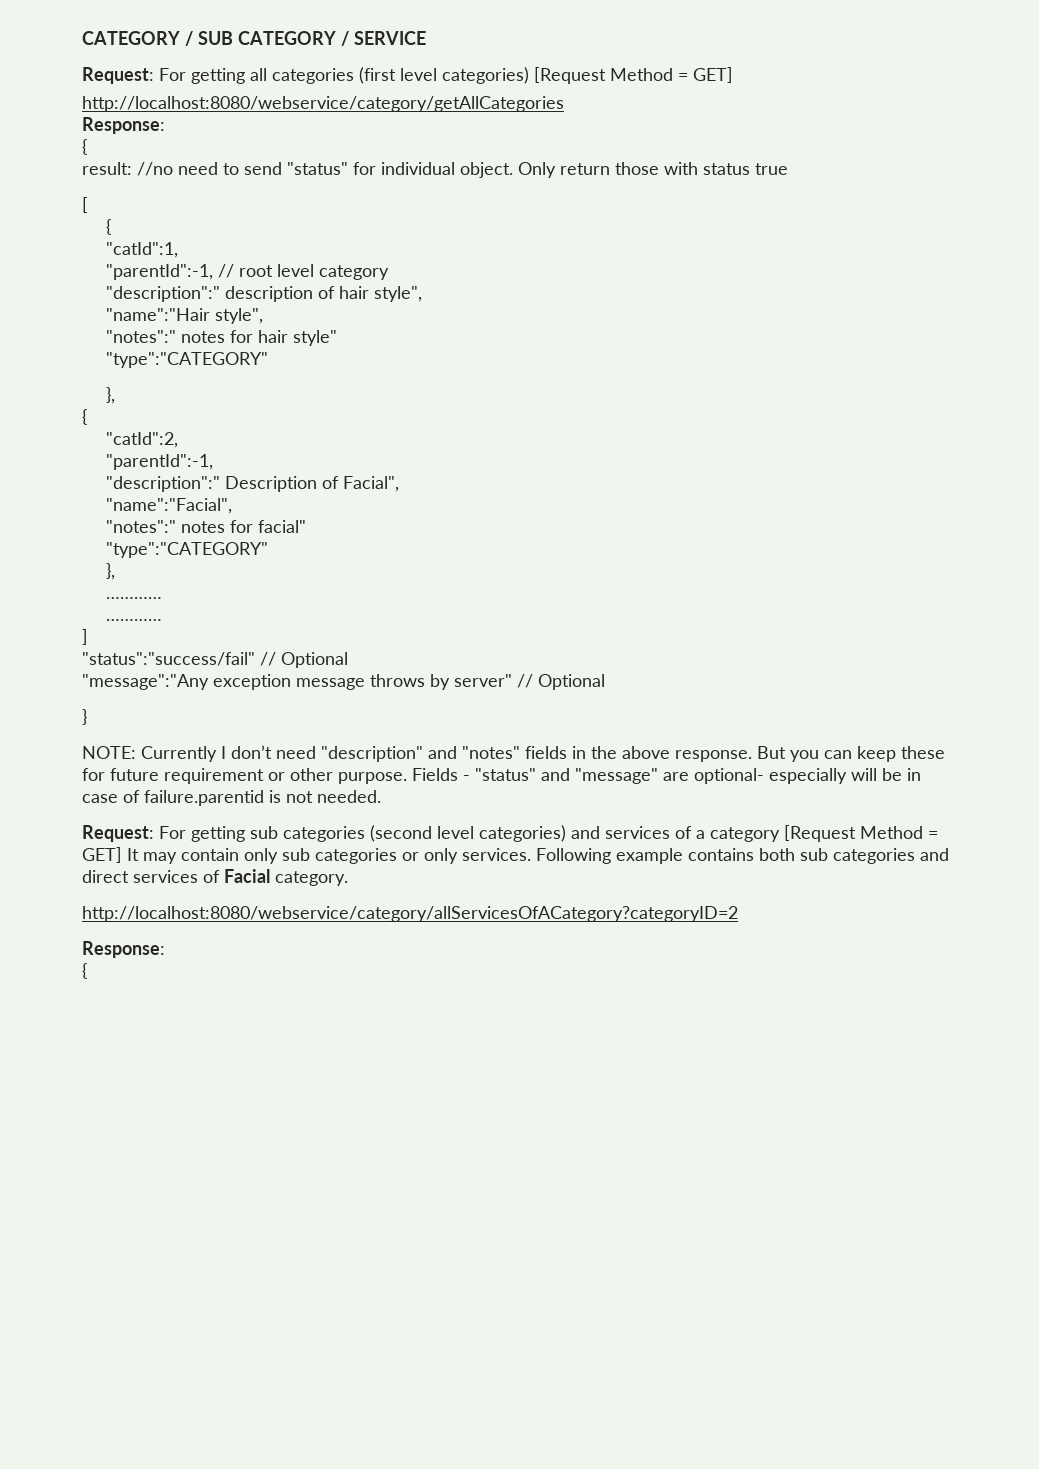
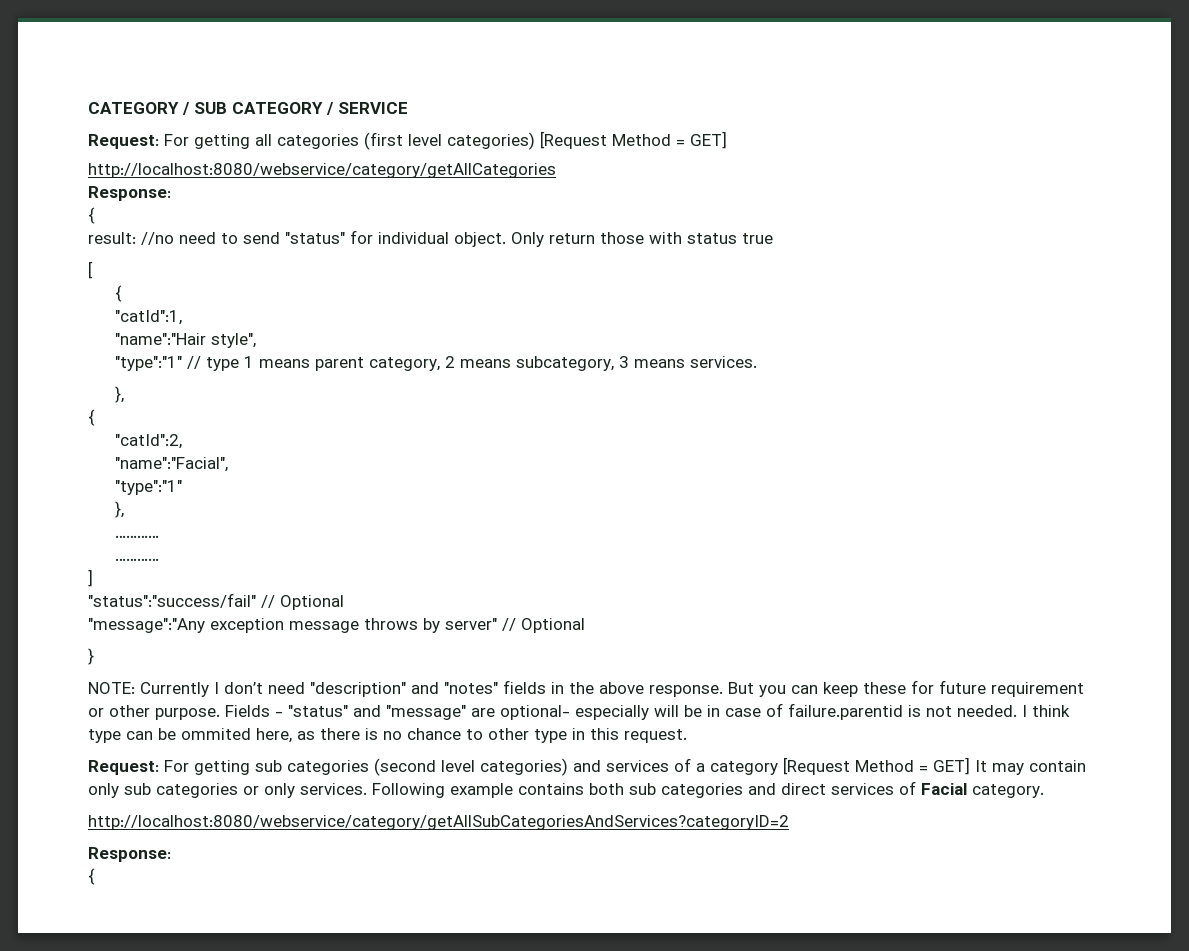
[105,264,389,280] [105,286,422,302] [105,308,263,324] [105,330,337,346] [105,352,268,368] [105,387,115,404] [82,409,87,425] [105,432,178,448] [105,454,213,470] [105,476,399,492] [105,498,232,514] [105,520,306,533] [105,542,268,558] "parentId":-1, // root level category // "description":" description of hair style", // "name":"Hair style", // "notes":" notes for hair style" // "type":"CATEGORY" // }, // { // "catId":2, // "parentId":-1, // "description":" Description of Facial", // "name":"Facial", // "notes":" notes for facial" // "type":"CATEGORY" -> [115,333,257,348] [115,356,758,371] [115,386,125,403] [88,409,95,426] [115,434,183,449] [115,457,229,472] [115,480,183,495] "name":"Hair style", // "type":"1" // type 1 means parent category, 2 means subcategory, 3 means services. // }, // { // "catId":2, // "name":"Facial", // "type":"1"
(381, 796) none -> [1022,705,1070,717] [88,728,687,743] I think type can be ommited here, as there is no chance to other type in this request.
[82,906,738,922] http://localhost:8080/webservice/category/allServicesOfACategory?categoryID=2 -> [88,815,789,830] http://localhost:8080/webservice/category/getAllSubCategoriesAndServices?categoryID=2

